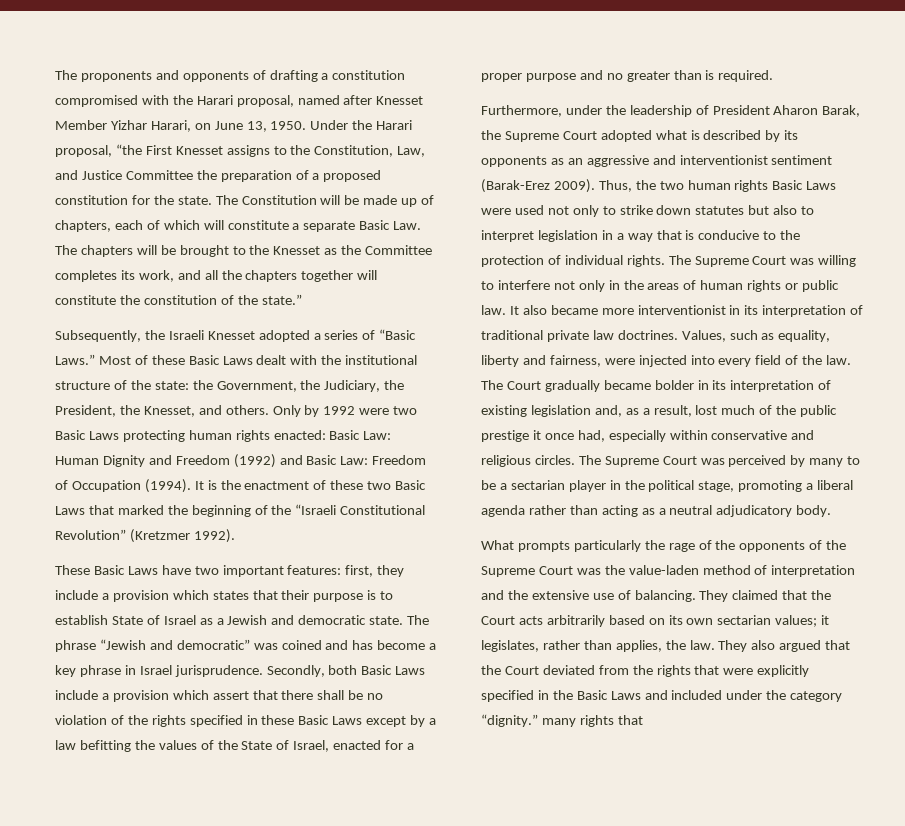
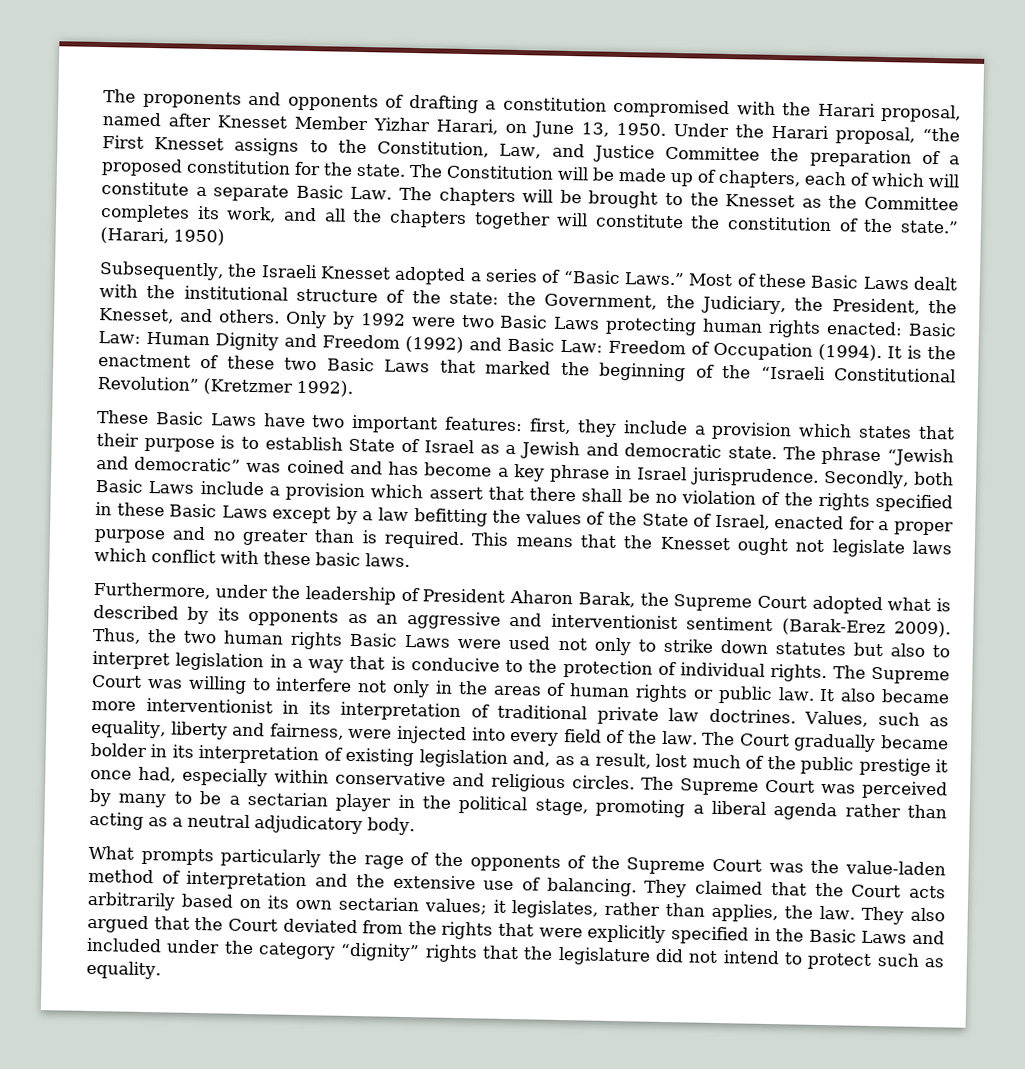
(302, 299) none -> [100,227,225,246] (Harari, 1950)
(774, 76) none -> [471,532,953,558] [94,547,410,568] This means that the Knesset ought not legislate laws which conflict with these basic laws.
[481,714,643,727] “dignity.” many rights that -> [340,942,945,970] [86,960,161,980] “dignity” rights that the legislature did not intend to protect such as equality.

